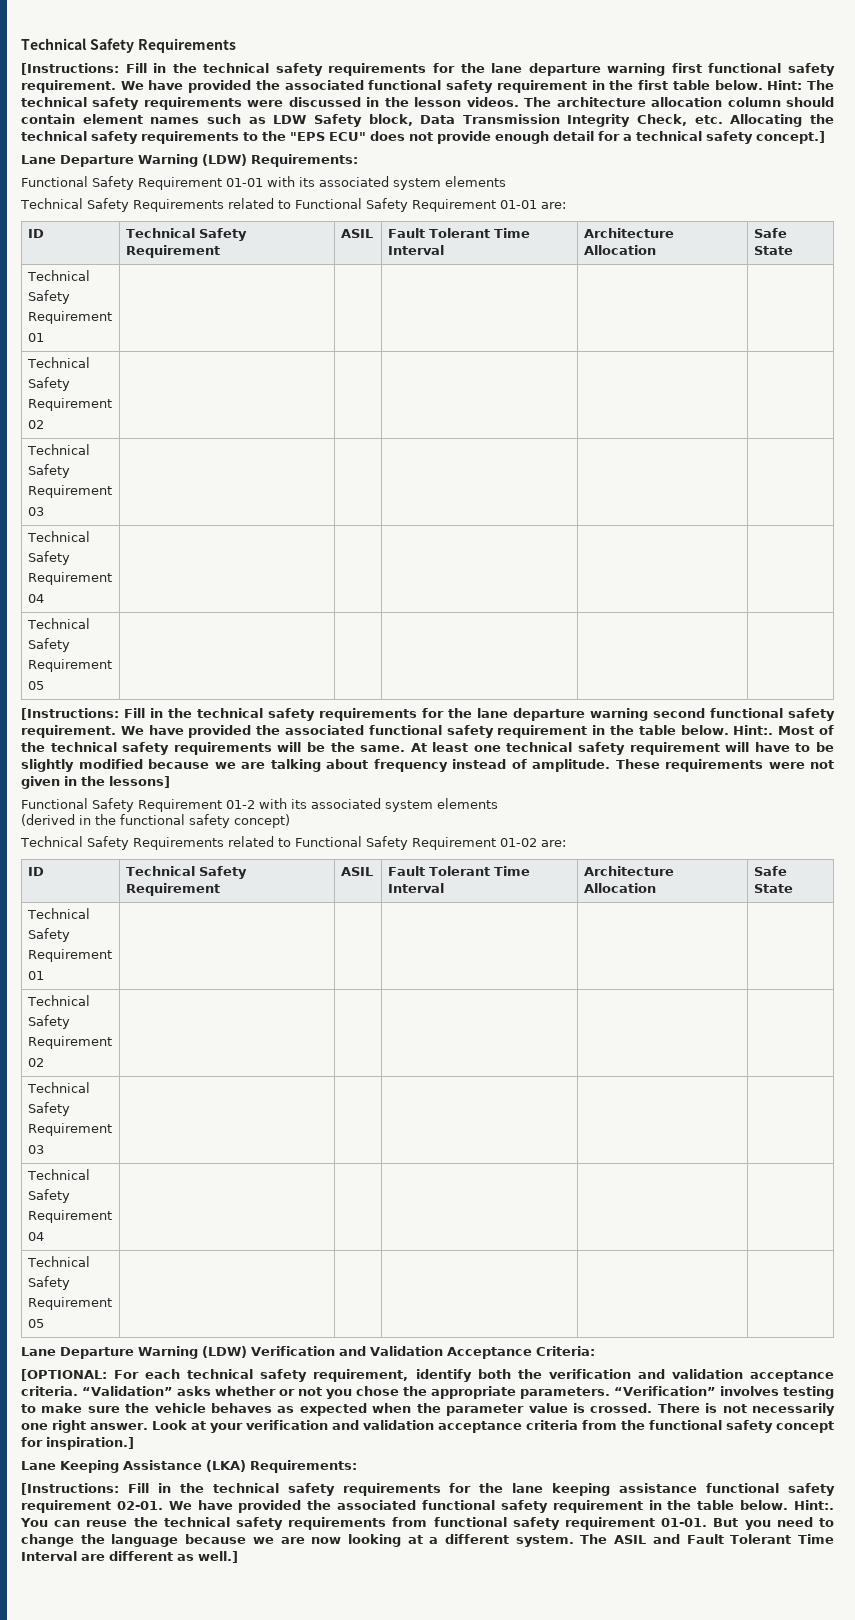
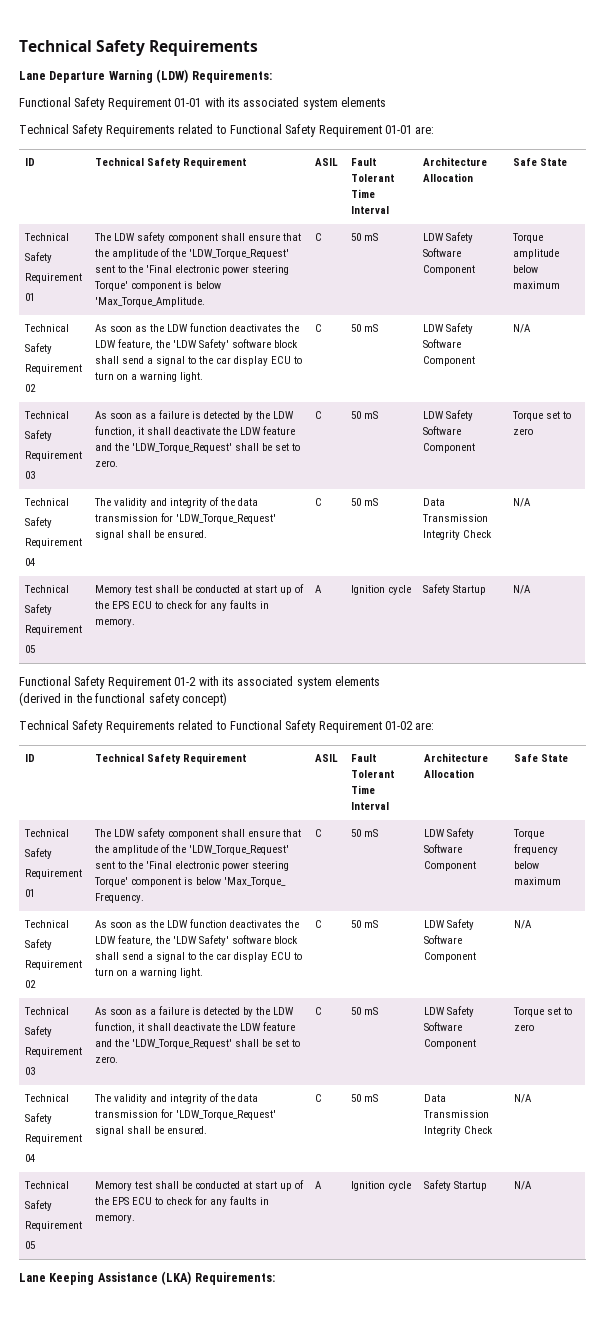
[21,38,236,53] [21,63,835,76] [21,80,835,93] [21,97,834,110] [21,114,834,127] [21,131,825,144] Technical Safety Requirements // [Instructions: Fill in the technical safety requirements for the lane departure warning first functional safety requirement. We have provided the associated functional safety requirement in the first table below. Hint: The technical safety requirements were discussed in the lesson videos. The architecture allocation column should contain element names such as LDW Safety block, Data Transmission Integrity Check, etc. Allocating the technical safety requirements to the "EPS ECU" does not provide enough detail for a technical safety concept.] -> [19,40,259,56] Technical Safety Requirements
[26,357,90,368] [27,377,70,391] [27,398,112,411] [27,420,44,429] [26,444,90,455] [27,464,70,478] [27,485,112,498] [27,507,44,516] [26,531,90,542] [27,551,70,565] [27,572,112,585] [27,594,44,603] [26,618,90,629] [27,638,70,652] [27,659,112,672] [27,681,44,690] [21,708,835,721] [21,725,834,738] [21,742,834,755] [21,759,834,772] [21,776,170,789] | | | | // Technical // Safety // Requirement // 02 | | | | | // Technical // Safety // Requirement // 03 | | | | | // Technical // Safety // Requirement // 04 | | | | | // Technical // Safety // Requirement // 05 | | | | | // [Instructions: Fill in the technical safety requirements for the lane departure warning second functional safety requirement. We have provided the associated functional safety requirement in the table below. Hint:. Most of the technical safety requirements will be the same. At least one technical safety requirement will have to be slightly modified because we are talking about frequency instead of amplitude. These requirements were not given in the lessons] -> [94,232,302,243] [95,248,290,259] [95,265,290,275] [94,281,222,291] [95,297,206,307] [315,233,323,241] [351,233,379,241] [423,232,474,243] [423,248,462,257] [423,265,476,275] [512,233,544,243] [513,249,560,259] [513,265,539,273] [513,281,561,289] [24,324,70,332] [25,343,53,354] [25,364,83,374] [25,384,37,392] [95,323,300,332] [95,339,299,350] [95,356,303,366] [95,372,204,382] [315,324,323,332] [351,324,379,332] [423,323,474,334] [423,339,462,348] [423,356,476,366] [513,324,532,333] [24,411,70,419] [25,430,53,441] [25,451,83,461] [25,471,36,479] [95,410,295,421] [95,426,296,437] [95,443,301,453] [95,460,119,467] [315,411,323,419] [351,411,379,419] [423,410,474,421] [423,426,462,435] [423,443,476,453] [512,411,572,421] [513,428,534,435] [24,498,70,506] [25,517,53,528] [25,538,83,548] [25,558,36,566] [94,497,259,508] [95,513,277,524] [95,530,208,540] [315,498,323,506] [351,498,379,506] [423,498,446,506] [422,514,489,522] [423,530,493,540] [513,498,532,507] [24,585,70,593] [25,604,53,615] [25,625,83,635] [25,645,36,653] [95,584,305,595] [95,600,270,611] [95,618,136,627] [315,585,323,593] [351,585,412,595] [423,584,487,595] [513,585,532,594] The LDW safety component shall ensure that the amplitude of the 'LDW_Torque_Request' sent to the 'Final electronic power steering Torque' component is below 'Max_Torque_Amplitude. | C | 50 mS | LDW Safety Software Component | Torque amplitude below maximum // Technical // Safety // Requirement // 02 | As soon as the LDW function deactivates the LDW feature, the 'LDW Safety' software block shall send a signal to the car display ECU to turn on a warning light. | C | 50 mS | LDW Safety Software Component | N/A // Technical // Safety // Requirement // 03 | As soon as a failure is detected by the LDW function, it shall deactivate the LDW feature and the 'LDW_Torque_Request' shall be set to zero. | C | 50 mS | LDW Safety Software Component | Torque set to zero // Technical // Safety // Requirement // 04 | The validity and integrity of the data transmission for 'LDW_Torque_Request' signal shall be ensured. | C | 50 mS | Data Transmission Integrity Check | N/A // Technical // Safety // Requirement // 05 | Memory test shall be conducted at start up of the EPS ECU to check for any faults in memory. | A | Ignition cycle | Safety Startup | N/A
[26,995,90,1006] [27,1015,70,1029] [27,1036,112,1049] [27,1058,44,1067] [26,1082,90,1093] [27,1102,70,1116] [27,1123,112,1136] [27,1145,44,1154] [26,1169,90,1180] [27,1189,70,1203] [27,1210,112,1223] [27,1232,44,1241] [26,1256,90,1267] [27,1276,70,1290] [27,1297,112,1310] [27,1319,44,1328] [21,1346,595,1359] [21,1369,835,1382] [21,1386,834,1399] [21,1403,835,1416] [21,1420,834,1433] [21,1437,134,1450] | | | | // Technical // Safety // Requirement // 02 | | | | | // Technical // Safety // Requirement // 03 | | | | | // Technical // Safety // Requirement // 04 | | | | | // Technical // Safety // Requirement // 05 | | | | | // Lane Departure Warning (LDW) Verification and Validation Acceptance Criteria: // [OPTIONAL: For each technical safety requirement, identify both the verification and validation acceptance criteria. “Validation” asks whether or not you chose the appropriate parameters. “Verification” involves testing to make sure the vehicle behaves as expected when the parameter value is crossed. There is not necessarily one right answer. Look at your verification and validation acceptance criteria from the functional safety concept for inspiration.] -> [94,828,302,839] [95,844,290,855] [95,861,290,871] [94,877,287,887] [95,893,145,903] [315,829,323,837] [351,829,379,837] [424,828,475,839] [424,844,463,853] [424,861,477,871] [513,829,545,839] [514,844,559,855] [514,861,540,869] [514,877,562,885] [24,920,70,928] [25,939,53,950] [25,960,83,970] [25,980,37,988] [95,919,300,928] [95,935,299,946] [95,952,303,962] [95,968,204,978] [315,920,323,928] [351,920,379,928] [424,919,475,930] [424,935,463,944] [424,952,477,962] [514,920,533,929] [24,1007,70,1015] [25,1026,53,1037] [25,1047,83,1057] [25,1067,36,1075] [95,1006,295,1017] [95,1022,296,1033] [95,1039,301,1049] [95,1056,119,1063] [315,1007,323,1015] [351,1007,379,1015] [424,1006,475,1017] [424,1022,463,1031] [424,1039,477,1049] [513,1007,573,1017] [514,1024,535,1031] [24,1094,70,1102] [25,1113,53,1124] [25,1134,83,1144] [25,1154,36,1162] [94,1093,259,1104] [95,1109,277,1120] [95,1126,208,1136] [315,1094,323,1102] [351,1094,379,1102] [424,1094,447,1102] [423,1110,490,1118] [424,1126,494,1136] [514,1094,533,1103] [24,1181,70,1189] [25,1200,53,1211] [25,1221,83,1231] [25,1241,36,1249] [95,1180,305,1191] [95,1196,270,1207] [95,1214,136,1223] [315,1181,323,1189] [351,1181,412,1191] [424,1180,488,1191] [514,1181,533,1190] The LDW safety component shall ensure that the amplitude of the 'LDW_Torque_Request' sent to the 'Final electronic power steering Torque' component is below 'Max_Torque_ Frequency. | C | 50 mS | LDW Safety Software Component | Torque frequency below maximum // Technical // Safety // Requirement // 02 | As soon as the LDW function deactivates the LDW feature, the 'LDW Safety' software block shall send a signal to the car display ECU to turn on a warning light. | C | 50 mS | LDW Safety Software Component | N/A // Technical // Safety // Requirement // 03 | As soon as a failure is detected by the LDW function, it shall deactivate the LDW feature and the 'LDW_Torque_Request' shall be set to zero. | C | 50 mS | LDW Safety Software Component | Torque set to zero // Technical // Safety // Requirement // 04 | The validity and integrity of the data transmission for 'LDW_Torque_Request' signal shall be ensured. | C | 50 mS | Data Transmission Integrity Check | N/A // Technical // Safety // Requirement // 05 | Memory test shall be conducted at start up of the EPS ECU to check for any faults in memory. | A | Ignition cycle | Safety Startup | N/A
[21,1483,835,1496] [21,1500,835,1513] [20,1517,835,1530] [21,1534,835,1547] [21,1551,238,1563] // [Instructions: Fill in the technical safety requirements for the lane keeping assistance functional safety requirement 02-01. We have provided the associated functional safety requirement in the table below. Hint:. You can reuse the technical safety requirements from functional safety requirement 01-01. But you need to change the language because we are now looking at a different system. The ASIL and Fault Tolerant Time Interval are different as well.] -> (275, 1278) none

